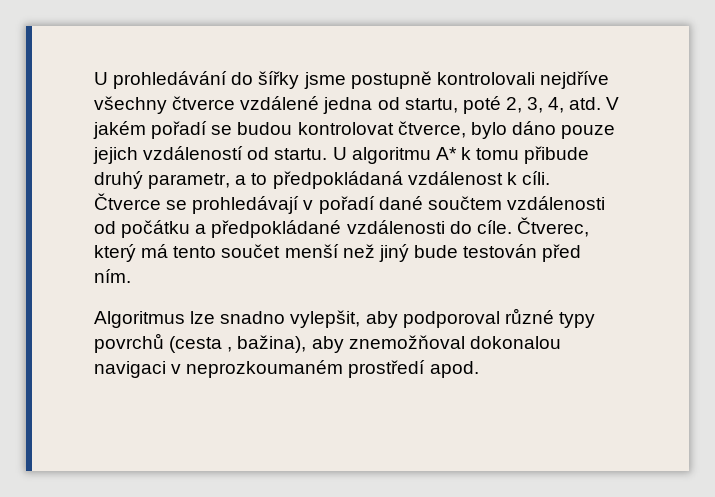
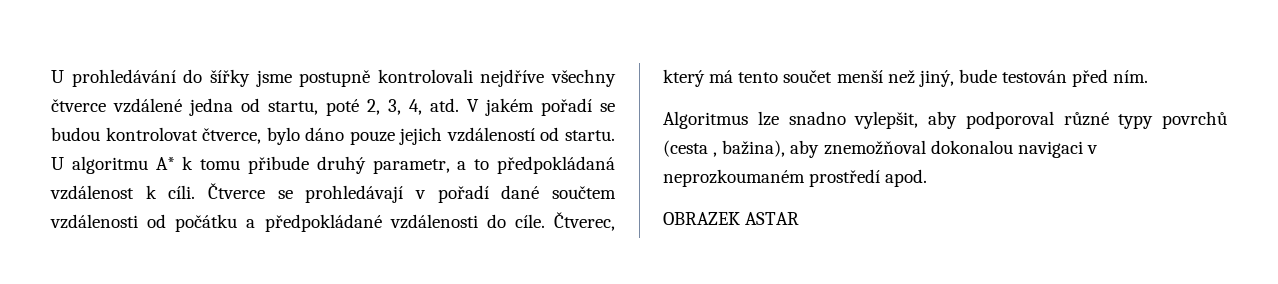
[378,244,409,262] jiný -> [918,70,954,87] jiný,
(479, 369) none -> [663,212,800,225] // OBRAZEK ASTAR

